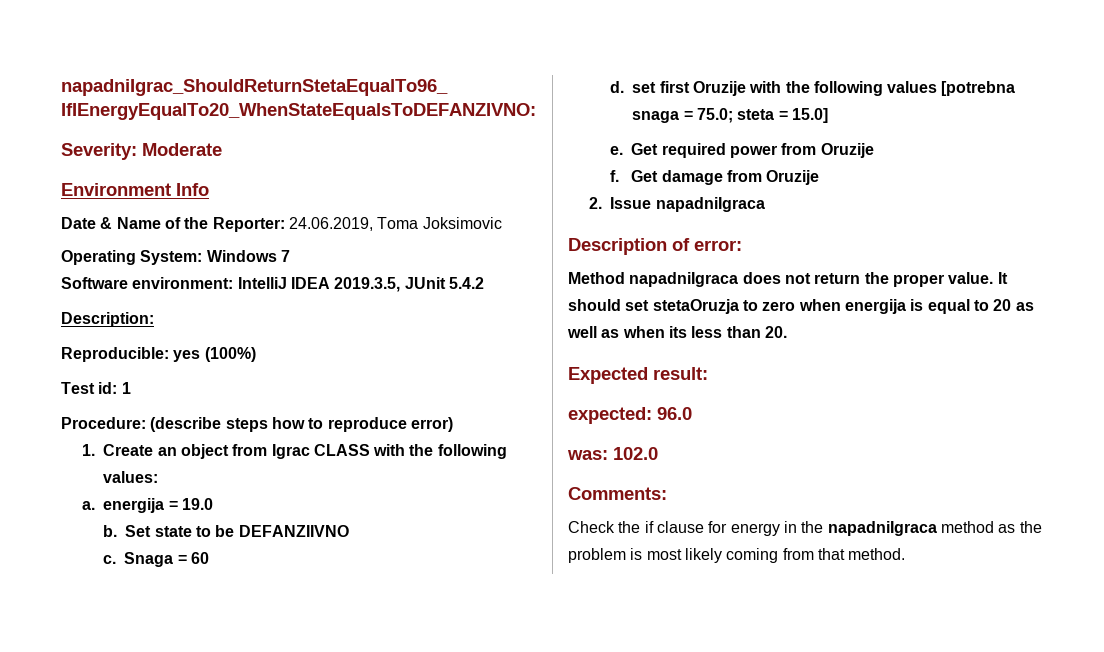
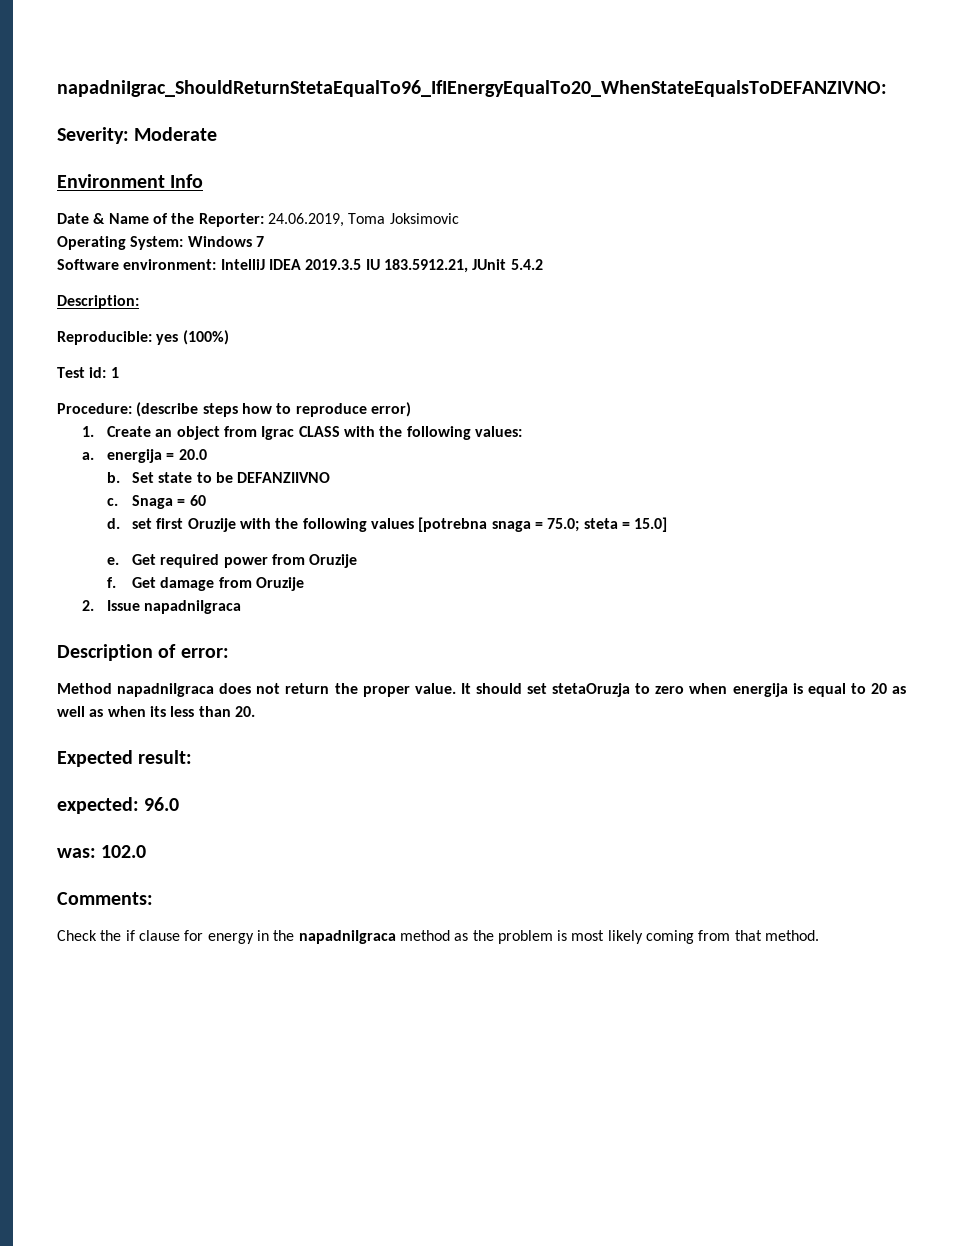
[334,277,401,292] 2019.3.5, -> [305,259,468,273] 2019.3.5 IU 183.5912.21,
[181,498,213,510] 19.0 -> [178,449,207,460] 20.0

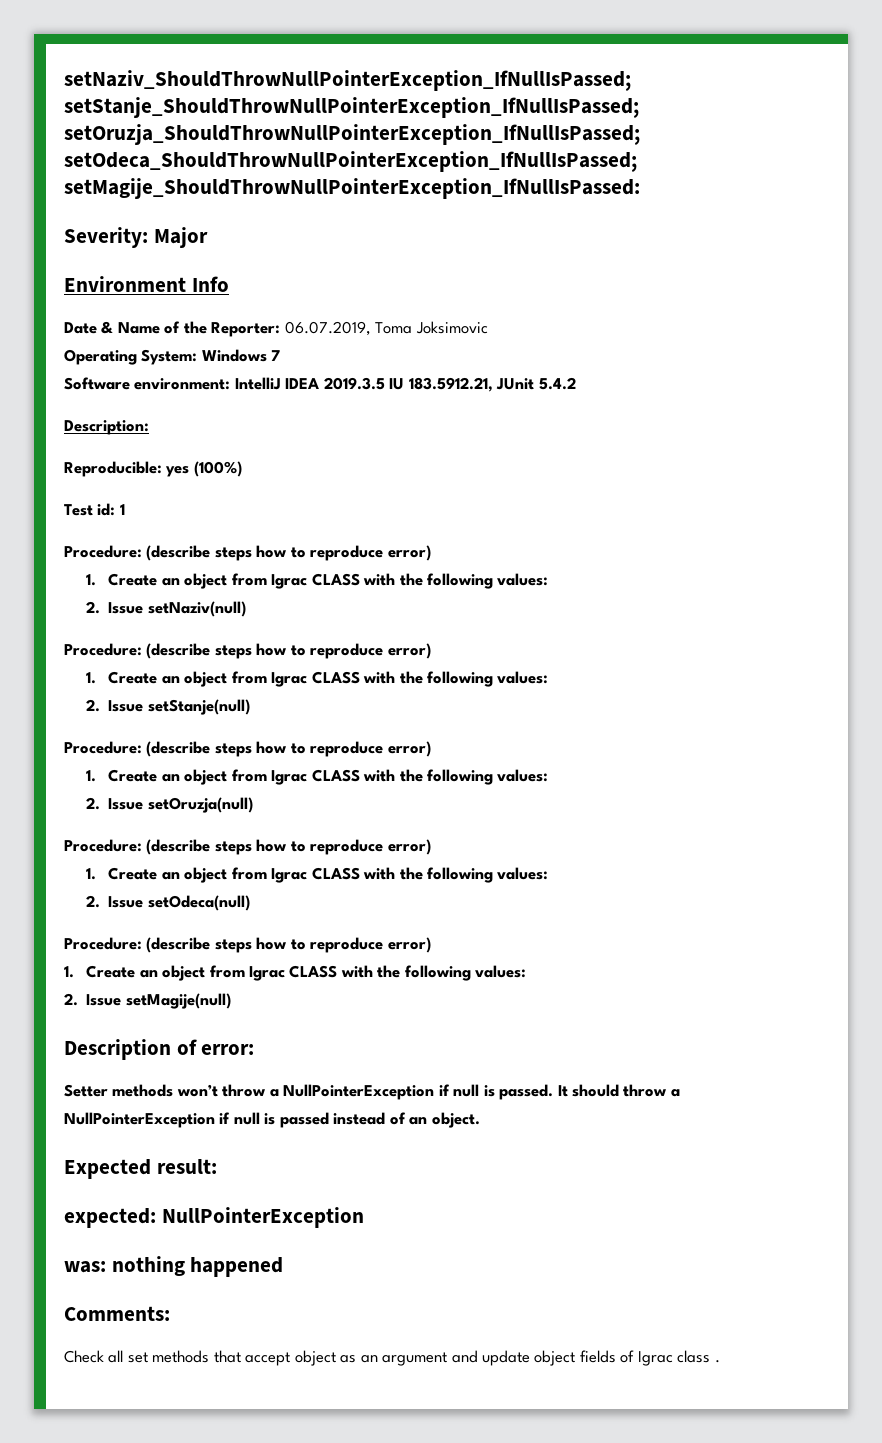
[57,80,887,97] napadniIgrac_ShouldReturnStetaEqualTo96_IfIEnergyEqualTo20_WhenStateEqualsToDEFANZIVNO: -> [64,70,631,91] [64,97,639,118] [64,124,640,145] [64,151,637,172] [64,178,640,199] setNaziv_ShouldThrowNullPointerException_IfNullIsPassed; setStanje_ShouldThrowNullPointerException_IfNullIsPassed; setOruzja_ShouldThrowNullPointerException_IfNullIsPassed; setOdeca_ShouldThrowNullPointerException_IfNullIsPassed; setMagije_ShouldThrowNullPointerException_IfNullIsPassed:
[134,127,218,141] Moderate -> [153,227,208,248] Major
[267,213,344,227] 24.06.2019, -> [284,321,371,336] 06.07.2019,
[82,449,207,463] [107,472,331,483] [107,495,206,509] [107,517,668,532] [107,554,358,568] [107,577,305,591] [82,600,242,614] [57,644,229,661] [57,683,907,697] [57,706,255,717] a. energija = 20.0 // b. Set state to be DEFANZIIVNO // c. Snaga = 60 // d. set first Oruzije with the following values [potrebna snaga = 75.0; steta = 15.0] // e. Get required power from Oruzije // f. Get damage from Oruzije // 2. Issue napadniIgraca // Description of error: // Method napadniIgraca does not return the proper value. It should set stetaOruzja to zero when energija is equal to 20 as well as when its less than 20. -> [86,601,246,617] [64,643,431,659] [86,671,549,687] [86,699,250,715] [64,741,431,757] [86,769,549,785] [86,797,253,813] [64,839,431,855] [86,867,549,883] [86,895,250,911] [64,937,431,953] [64,965,527,981] [64,993,231,1009] [64,1039,255,1060] [64,1084,680,1100] [64,1112,480,1128] 2. Issue setNaziv(null) // Procedure: (describe steps how to reproduce error) // 1. Create an object from Igrac CLASS with the following values: // 2. Issue setStanje(null) // Procedure: (describe steps how to reproduce error) // 1. Create an object from Igrac CLASS with the following values: // 2. Issue setOruzja(null) // Procedure: (describe steps how to reproduce error) // 1. Create an object from Igrac CLASS with the following values: // 2. Issue setOdeca(null) // Procedure: (describe steps how to reproduce error) // 1. Create an object from Igrac CLASS with the following values: // 2. Issue setMagije(null) // Description of error: // Setter methods won’t throw a NullPointerException if null is passed. It should throw a NullPointerException if null is passed instead of an object.
[144,797,180,811] 96.0 -> [161,1207,364,1228] NullPointerException
[101,845,147,858] 102.0 -> [111,1256,284,1277] nothing happened
[100,930,820,944] the if clause for energy in the napadniIgraca method as the problem is most likely coming from that method. -> [108,1350,720,1366] all set methods that accept object as an argument and update object fields of Igrac class .

